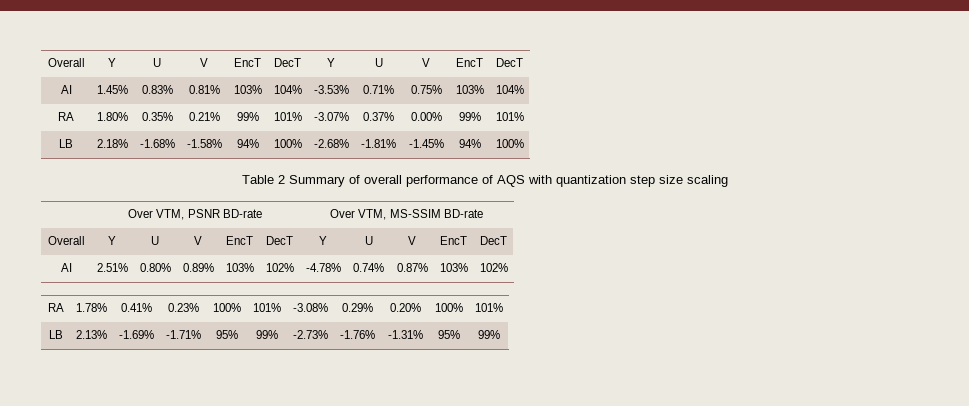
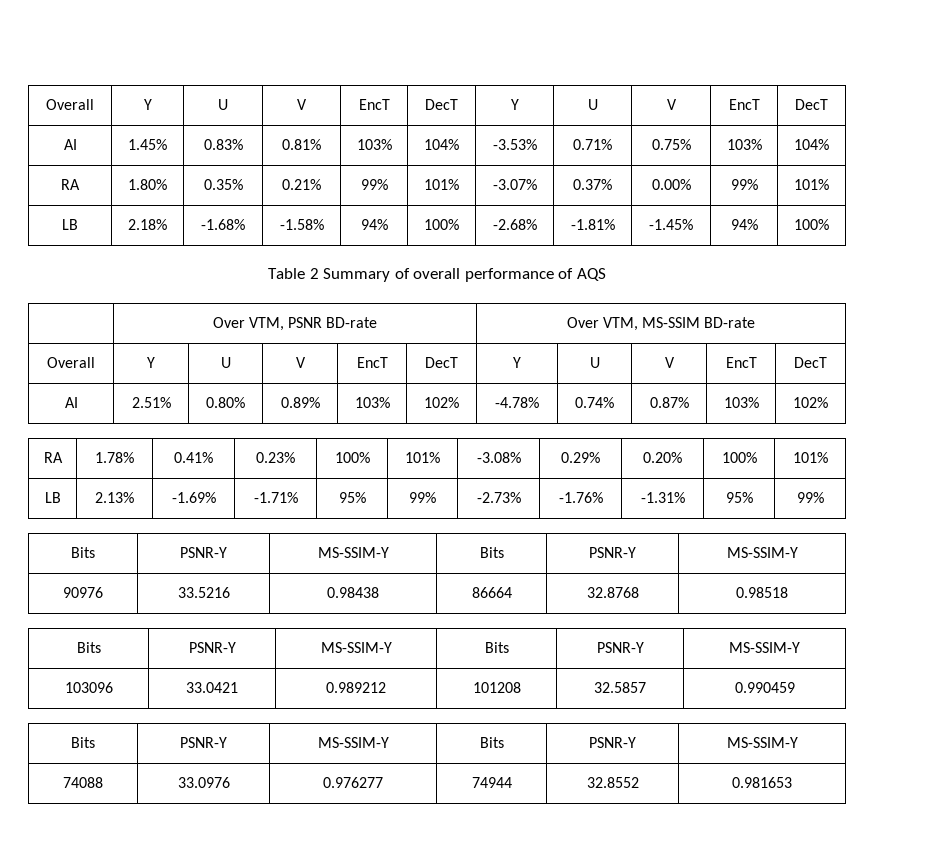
[527,175,728,187] with quantization step size scaling -> (607, 274) none
(500, 334) none -> [71,547,95,558] [180,547,227,558] [317,547,389,558] [479,547,504,558] [589,547,636,558] [726,547,798,558] [63,587,103,598] [177,587,230,598] [327,587,379,598] [471,587,512,598] [586,587,639,598] [736,587,788,598] [76,642,101,653] [188,642,236,653] [320,642,392,653] [484,642,509,653] [596,642,644,653] [729,642,800,653] [64,682,113,693] [186,682,238,693] [326,682,386,693] [472,682,521,693] [594,682,646,693] [734,682,795,693] [71,737,95,748] [180,737,227,748] [317,737,389,748] [479,737,504,748] [589,737,636,748] [726,737,798,748] [63,777,103,788] [177,777,230,788] [323,777,383,788] [471,777,512,788] [586,777,639,788] [732,777,792,788] // Bits | PSNR-Y | MS-SSIM-Y | Bits | PSNR-Y | MS-SSIM-Y // 90976 | 33.5216 | 0.98438 | 86664 | 32.8768 | 0.98518 // Bits | PSNR-Y | MS-SSIM-Y | Bits | PSNR-Y | MS-SSIM-Y // 103096 | 33.0421 | 0.989212 | 101208 | 32.5857 | 0.990459 // Bits | PSNR-Y | MS-SSIM-Y | Bits | PSNR-Y | MS-SSIM-Y // 74088 | 33.0976 | 0.976277 | 74944 | 32.8552 | 0.981653

